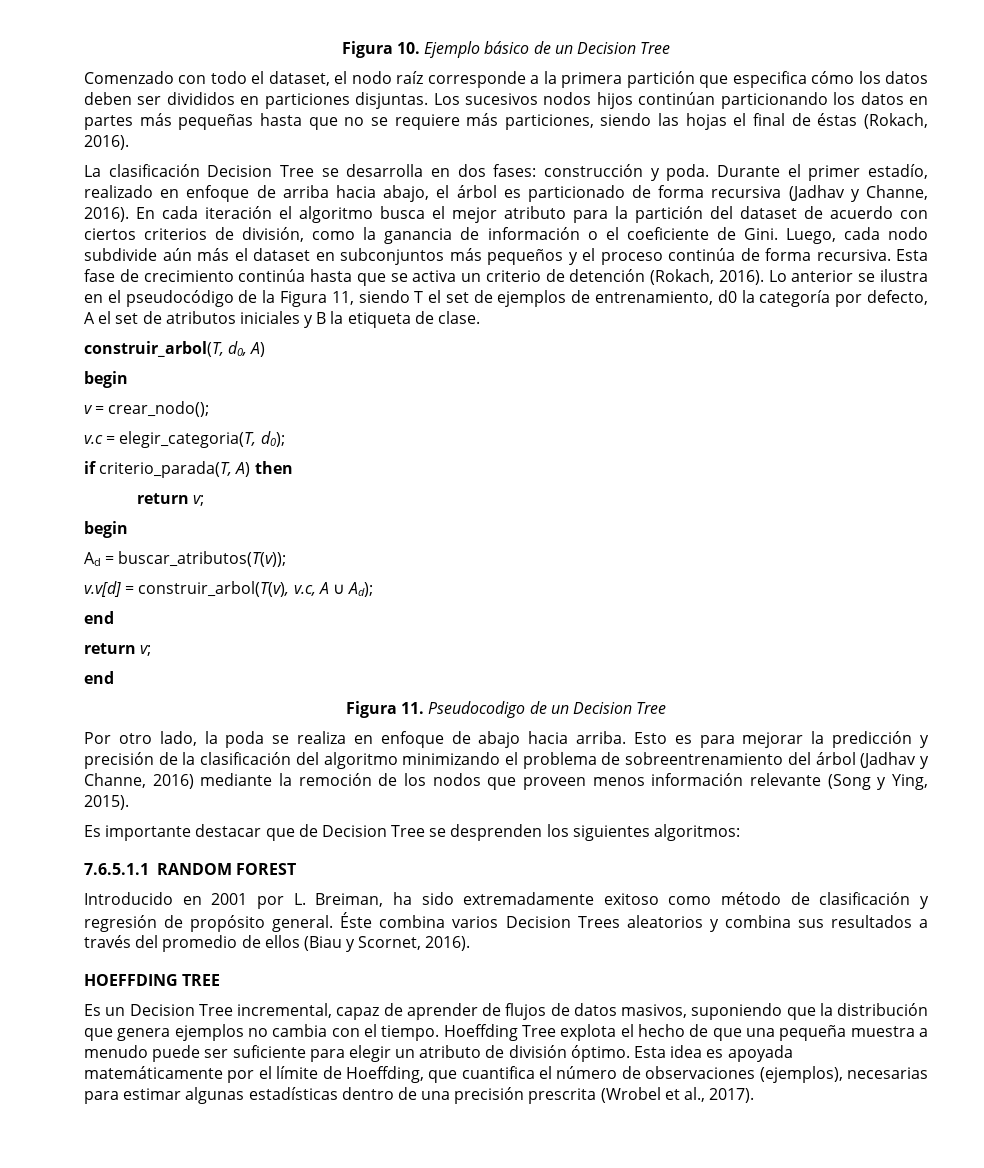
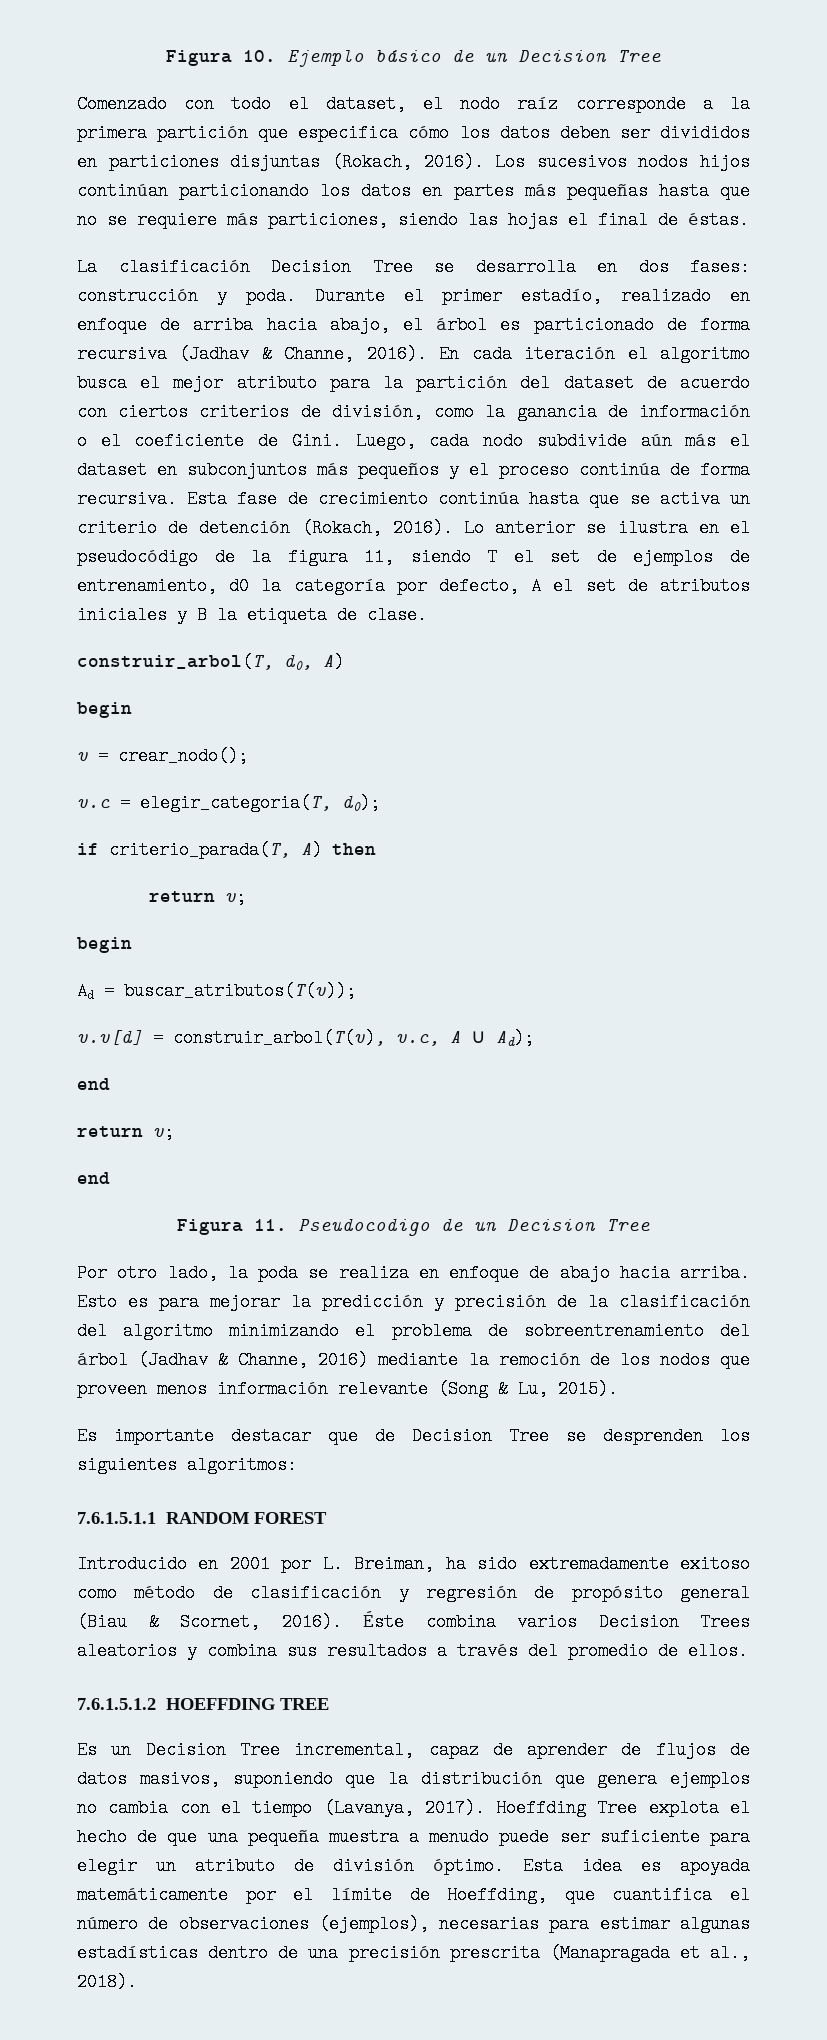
[355,92,429,109] disjuntas. -> [230,153,484,171] disjuntas (Rokach, 2016).
[817,113,928,129] [84,135,129,150] éstas (Rokach, 2016). -> [688,211,749,229] éstas.
[850,189,860,202] y -> [261,345,272,363] &
[279,291,327,307] Figura -> [287,548,348,566] figura
[919,756,929,769] y -> [218,1351,229,1369] &
[877,774,928,790] y Ying, -> [498,1380,548,1398] & Lu,
[84,863,149,875] 7.6.5.1.1 -> [77,1512,156,1524] 7.6.1.5.1.1
[272,915,334,932] general. -> [680,1584,750,1602] [77,1613,342,1631] general (Biau & Scornet, 2016).
[264,935,471,952] ellos (Biau y Scornet, 2016). // -> [688,1642,748,1660] [77,1698,156,1710] ellos. // 7.6.1.5.1.2
[381,1025,440,1041] tiempo. -> [252,1799,485,1817] tiempo (Lavanya, 2017).
[600,1087,661,1103] (Wrobel -> [549,1944,670,1962] (Manapragada
[709,1088,755,1103] 2017). -> [77,1973,137,1991] 2018).

